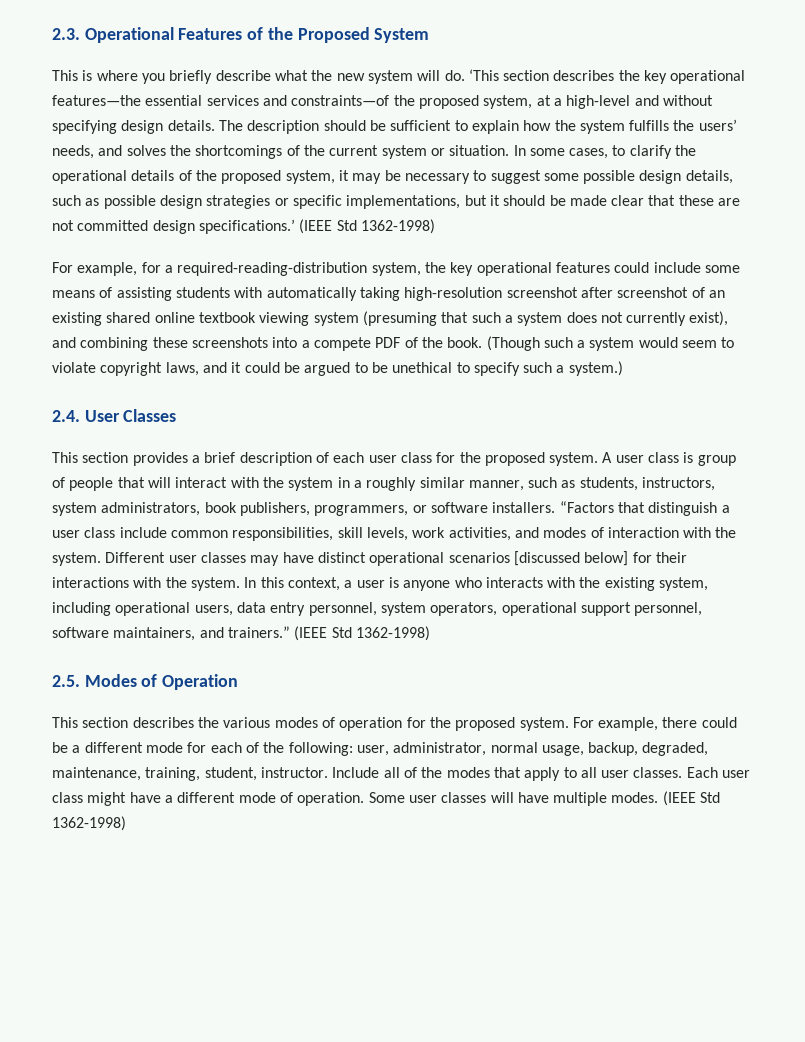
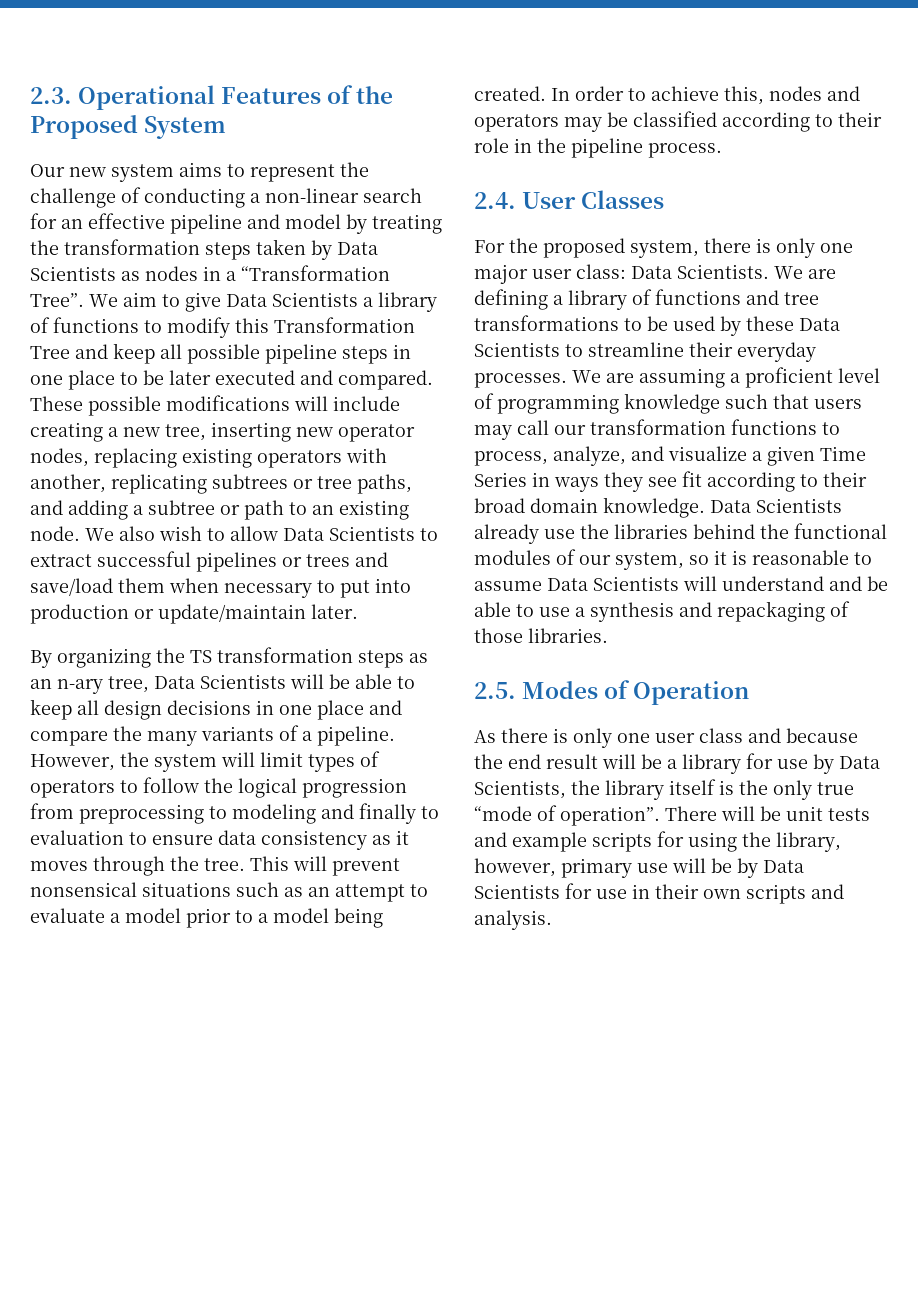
[52,69,746,84] [52,95,713,109] [52,119,737,134] [52,145,697,159] [52,170,733,184] [52,195,741,209] [52,219,435,234] [52,262,740,276] [52,287,725,301] [52,311,729,326] [52,336,735,351] [52,361,623,376] [52,409,177,422] [52,452,736,466] [52,477,716,491] [52,501,730,516] [52,527,737,541] [52,551,687,566] [52,577,709,591] [52,602,703,616] [52,626,430,641] [52,674,239,690] [52,717,737,731] [52,742,709,756] [52,767,751,781] [52,791,721,806] [52,816,126,831] This is where you briefly describe what the new system will do. ‘This section describes the key operational features—the essential services and constraints—of the proposed system, at a high-level and without specifying design details. The description should be sufficient to explain how the system fulfills the users’ needs, and solves the shortcomings of the current system or situation. In some cases, to clarify the operational details of the proposed system, it may be necessary to suggest some possible design details, such as possible design strategies or specific implementations, but it should be made clear that these are not committed design specifications.’ (IEEE Std 1362-1998) // For example, for a required-reading-distribution system, the key operational features could include some means of assisting students with automatically taking high-resolution screenshot after screenshot of an existing shared online textbook viewing system (presuming that such a system does not currently exist), and combining these screenshots into a compete PDF of the book. (Though such a system would seem to violate copyright laws, and it could be argued to be unethical to specify such a system.) // 2.4. User Classes // This section provides a brief description of each user class for the proposed system. A user class is group of people that will interact with the system in a roughly similar manner, such as students, instructors, system administrators, book publishers, programmers, or software installers. “Factors that distinguish a user class include common responsibilities, skill levels, work activities, and modes of interaction with the system. Different user classes may have distinct operational scenarios [discussed below] for their interactions with the system. In this context, a user is anyone who interacts with the existing system, including operational users, data entry personnel, system operators, operational support personnel, software maintainers, and trainers.” (IEEE Std 1362-1998) // 2.5. Modes of Operation // This section describes the various modes of operation for the proposed system. For example, there could be a different mode for each of the following: user, administrator, normal usage, backup, degraded, maintenance, training, student, instructor. Include all of the modes that apply to all user classes. Each user class might have a different mode of operation. Some user classes will have multiple modes. (IEEE Std 1362-1998) -> [30,162,369,182] [30,187,422,208] [30,213,442,234] [30,239,378,260] [30,265,390,281] [30,292,437,312] [30,317,415,338] [30,343,411,364] [30,370,433,390] [30,395,400,416] [30,422,415,442] [30,448,387,468] [30,474,412,494] [30,500,409,520] [30,526,438,541] [30,551,388,572] [30,578,411,598] [30,604,358,624] [30,647,428,668] [30,674,415,694] [30,699,402,720] [30,725,395,746] [30,751,380,772] [30,777,407,798] [30,803,439,824] [30,830,409,850] [30,856,400,876] [30,882,428,902] [30,908,383,928] [474,86,860,105] [474,111,882,132] [474,138,722,158] [474,190,665,209] [474,238,853,258] [474,264,836,284] [474,289,819,310] [474,315,840,336] [474,342,816,362] [474,367,880,388] [474,393,862,414] [474,419,840,440] [474,446,866,466] [474,471,867,492] [474,497,842,518] [474,523,887,544] [474,549,872,570] [474,576,888,591] [474,601,850,622] [474,628,608,643] [474,680,750,705] [474,728,858,748] [474,753,880,774] [474,779,854,800] [474,805,870,826] [474,831,841,852] [474,858,804,878] [474,883,844,904] [474,910,552,930] Our new system aims to represent the challenge of conducting a non-linear search for an effective pipeline and model by treating the transformation steps taken by Data Scientists as nodes in a “Transformation Tree”. We aim to give Data Scientists a library of functions to modify this Transformation Tree and keep all possible pipeline steps in one place to be later executed and compared. These possible modifications will include creating a new tree, inserting new operator nodes, replacing existing operators with another, replicating subtrees or tree paths, and adding a subtree or path to an existing node. We also wish to allow Data Scientists to extract successful pipelines or trees and save/load them when necessary to put into production or update/maintain later. // By organizing the TS transformation steps as an n-ary tree, Data Scientists will be able to keep all design decisions in one place and compare the many variants of a pipeline. However, the system will limit types of operators to follow the logical progression from preprocessing to modeling and finally to evaluation to ensure data consistency as it moves through the tree. This will prevent nonsensical situations such as an attempt to evaluate a model prior to a model being created. In order to achieve this, nodes and operators may be classified according to their role in the pipeline process. // 2.4. User Classes // For the proposed system, there is only one major user class: Data Scientists. We are defining a library of functions and tree transformations to be used by these Data Scientists to streamline their everyday processes. We are assuming a proficient level of programming knowledge such that users may call our transformation functions to process, analyze, and visualize a given Time Series in ways they see fit according to their broad domain knowledge. Data Scientists already use the libraries behind the functional modules of our system, so it is reasonable to assume Data Scientists will understand and be able to use a synthesis and repackaging of those libraries. // 2.5. Modes of Operation // As there is only one user class and because the end result will be a library for use by Data Scientists, the library itself is the only true “mode of operation”. There will be unit tests and example scripts for using the library, however, primary use will be by Data Scientists for use in their own scripts and analysis.

